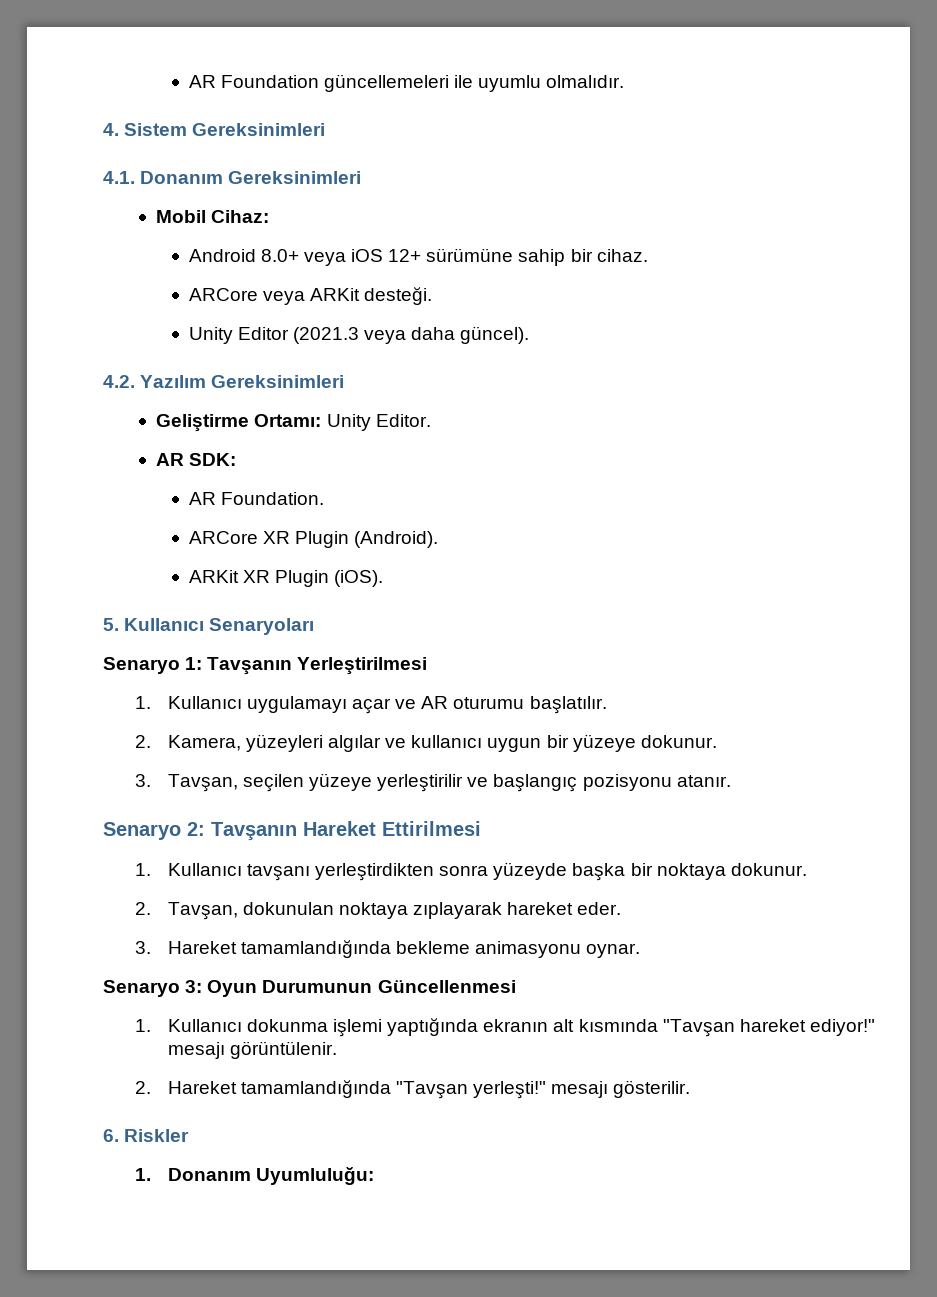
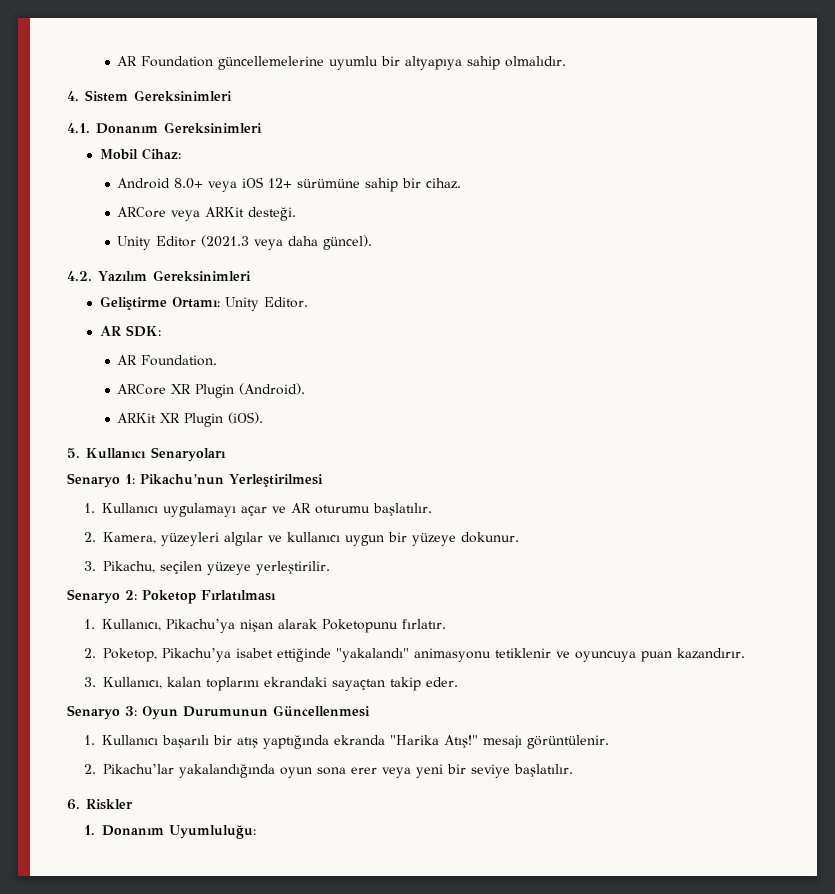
[323,74,542,92] güncellemeleri ile uyumlu -> [218,56,501,70] güncellemelerine uyumlu bir altyapıya sahip
[207,657,293,675] Tavşanın -> [140,474,224,485] Pikachu’nun
[167,774,238,792] Tavşan, -> [103,561,156,573] Pikachu,
[377,774,731,792] [103,821,481,841] [135,862,807,881] [135,902,622,920] [135,940,641,958] yerleştirilir ve başlangıç pozisyonu atanır. // Senaryo 2: Tavşanın Hareket Ettirilmesi // 1. Kullanıcı tavşanı yerleştirdikten sonra yüzeyde başka bir noktaya dokunur. // 2. Tavşan, dokunulan noktaya zıplayarak hareket eder. // 3. Hareket tamamlandığında bekleme animasyonu oynar. -> [256,561,331,575] [67,589,276,604] [84,619,447,633] [84,648,746,662] [84,677,459,691] yerleştirilir. // Senaryo 2: Poketop Fırlatılması // 1. Kullanıcı, Pikachu’ya nişan alarak Poketopunu fırlatır. // 2. Poketop, Pikachu’ya isabet ettiğinde "yakalandı" animasyonu tetiklenir ve oyuncuya puan kazandırır. // 3. Kullanıcı, kalan toplarını ekrandaki sayaçtan takip eder.
[246,1018,875,1037] [167,1041,337,1059] [135,1080,691,1099] dokunma işlemi yaptığında ekranın alt kısmında "Tavşan hareket ediyor!" mesajı görüntülenir. // 2. Hareket tamamlandığında "Tavşan yerleşti!" mesajı gösterilir. -> [162,735,610,749] [84,764,574,778] başarılı bir atış yaptığında ekranda "Harika Atış!" mesajı görüntülenir. // 2. Pikachu’lar yakalandığında oyun sona erer veya yeni bir seviye başlatılır.

